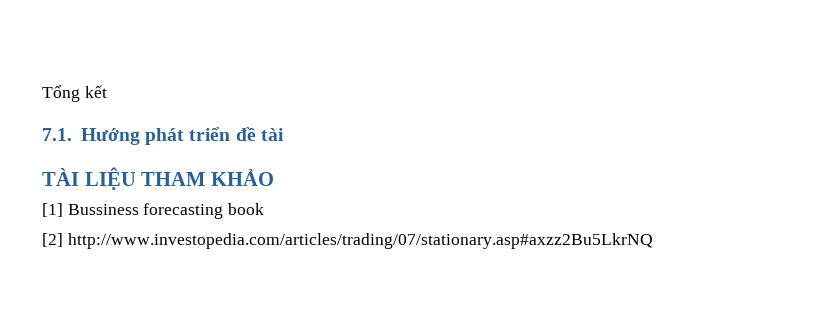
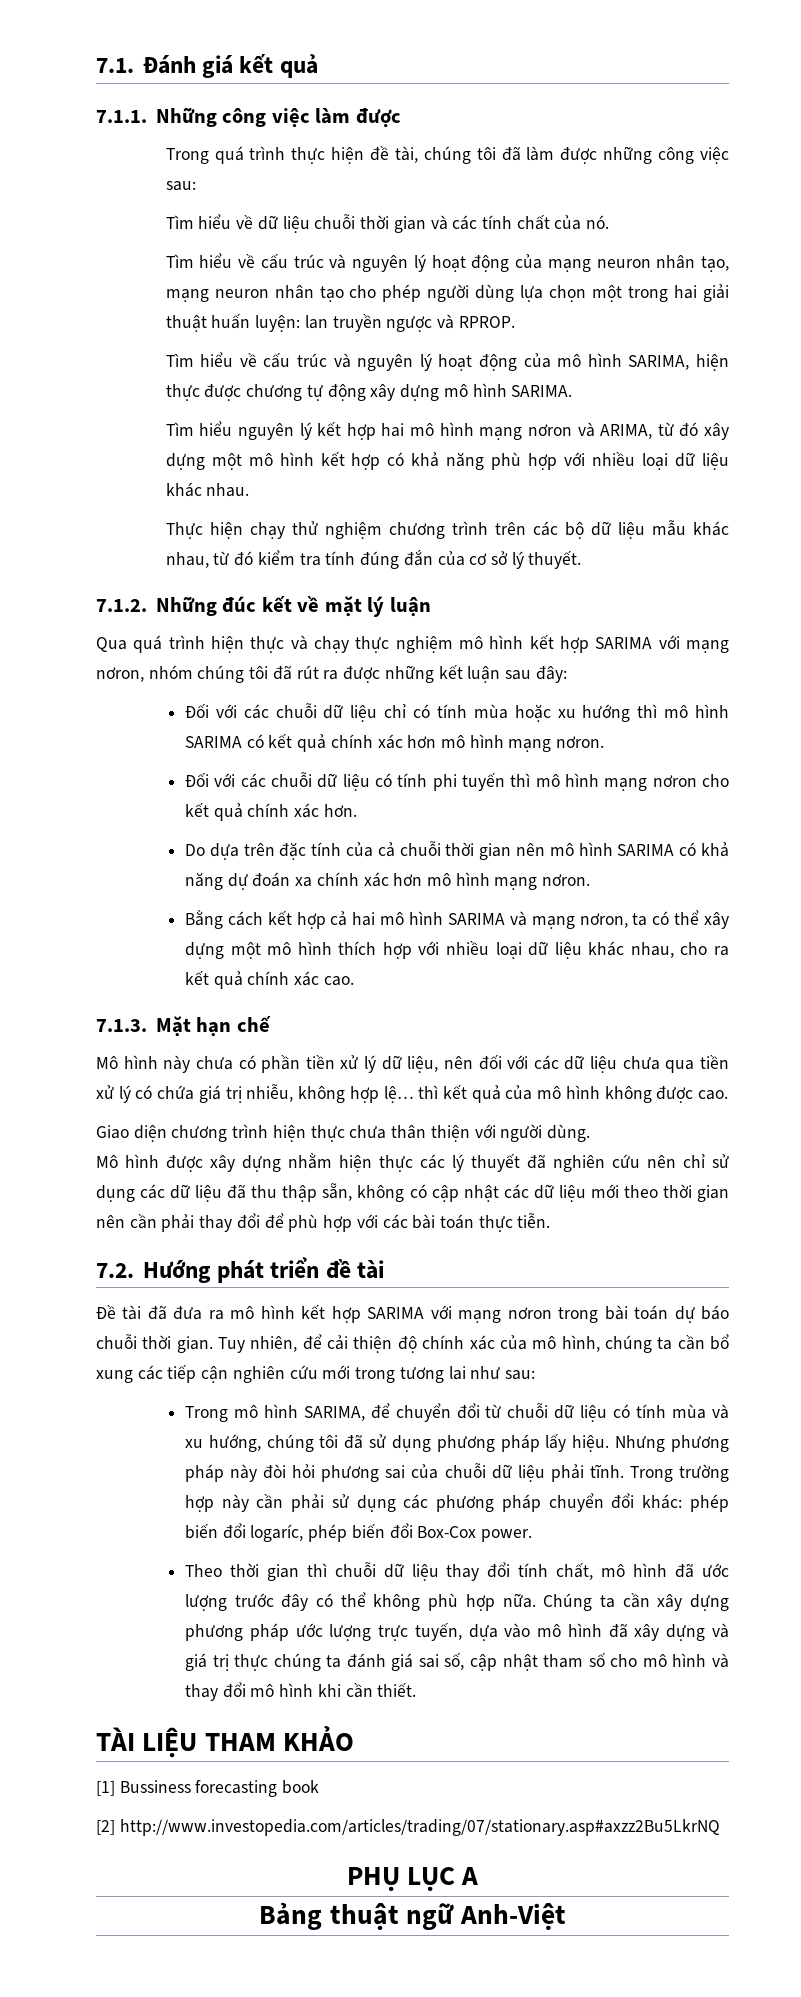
[42,85,107,102] [42,128,72,141] Tổng kết // 7.1. -> [96,54,318,78] [96,107,401,128] [165,146,729,164] [165,181,196,191] [165,214,610,233] [165,253,730,272] [165,284,729,302] [165,314,515,332] [165,352,729,371] [165,383,573,401] [165,421,729,440] [165,452,729,470] [165,482,250,497] [165,520,729,539] [165,550,582,569] [96,596,431,617] [96,635,729,653] [96,665,567,683] [184,703,729,722] [184,734,605,752] [184,772,729,791] [184,803,357,821] [184,841,729,860] [184,872,591,890] [184,910,729,929] [184,941,730,959] [184,971,354,989] [96,1016,271,1037] [96,1055,730,1073] [96,1084,729,1103] [96,1124,590,1142] [96,1153,729,1172] [96,1183,729,1202] [96,1213,551,1232] [96,1263,134,1278] 7.1. Đánh giá kết quả // 7.1.1. Những công việc làm được // Trong quá trình thực hiện đề tài, chúng tôi đã làm được những công việc sau: // Tìm hiểu về dữ liệu chuỗi thời gian và các tính chất của nó. // Tìm hiểu về cấu trúc và nguyên lý hoạt động của mạng neuron nhân tạo, mạng neuron nhân tạo cho phép người dùng lựa chọn một trong hai giải thuật huấn luyện: lan truyền ngược và RPROP. // Tìm hiểu về cấu trúc và nguyên lý hoạt động của mô hình SARIMA, hiện thực được chương tự động xây dựng mô hình SARIMA. // Tìm hiểu nguyên lý kết hợp hai mô hình mạng nơron và ARIMA, từ đó xây dựng một mô hình kết hợp có khả năng phù hợp với nhiều loại dữ liệu khác nhau. // Thực hiện chạy thử nghiệm chương trình trên các bộ dữ liệu mẫu khác nhau, từ đó kiểm tra tính đúng đắn của cơ sở lý thuyết. // 7.1.2. Những đúc kết về mặt lý luận // Qua quá trình hiện thực và chạy thực nghiệm mô hình kết hợp SARIMA với mạng nơron, nhóm chúng tôi đã rút ra được những kết luận sau đây: // Đối với các chuỗi dữ liệu chỉ có tính mùa hoặc xu hướng thì mô hình SARIMA có kết quả chính xác hơn mô hình mạng nơron. // Đối với các chuỗi dữ liệu có tính phi tuyến thì mô hình mạng nơron cho kết quả chính xác hơn. // Do dựa trên đặc tính của cả chuỗi thời gian nên mô hình SARIMA có khả năng dự đoán xa chính xác hơn mô hình mạng nơron. // Bằng cách kết hợp cả hai mô hình SARIMA và mạng nơron, ta có thể xây dựng một mô hình thích hợp với nhiều loại dữ liệu khác nhau, cho ra kết quả chính xác cao. // 7.1.3. Mặt hạn chế // Mô hình này chưa có phần tiền xử lý dữ liệu, nên đối với các dữ liệu chưa qua tiền xử lý có chứa giá trị nhiễu, không hợp lệ… thì kết quả của mô hình không được cao. // Giao diện chương trình hiện thực chưa thân thiện với người dùng. // Mô hình được xây dựng nhằm hiện thực các lý thuyết đã nghiên cứu nên chỉ sử dụng các dữ liệu đã thu thập sẵn, không có cập nhật các dữ liệu mới theo thời gian nên cần phải thay đổi để phù hợp với các bài toán thực tiễn. // 7.2.
(284, 134) none -> [96,1305,730,1323] [96,1334,730,1353] [96,1365,535,1383] [184,1403,729,1422] [184,1434,729,1452] [184,1463,730,1482] [184,1493,730,1512] [184,1523,533,1542] [184,1562,729,1581] [184,1592,729,1611] [184,1623,729,1641] [184,1653,729,1671] [184,1682,417,1701] // Đề tài đã đưa ra mô hình kết hợp SARIMA với mạng nơron trong bài toán dự báo chuỗi thời gian. Tuy nhiên, để cải thiện độ chính xác của mô hình, chúng ta cần bổ xung các tiếp cận nghiên cứu mới trong tương lai như sau: // Trong mô hình SARIMA, để chuyển đổi từ chuỗi dữ liệu có tính mùa và xu hướng, chúng tôi đã sử dụng phương pháp lấy hiệu. Nhưng phương pháp này đòi hỏi phương sai của chuỗi dữ liệu phải tĩnh. Trong trường hợp này cần phải sử dụng các phương pháp chuyển đổi khác: phép biến đổi logaríc, phép biến đổi Box-Cox power. // Theo thời gian thì chuỗi dữ liệu thay đổi tính chất, mô hình đã ước lượng trước đây có thể không phù hợp nữa. Chúng ta cần xây dựng phương pháp ước lượng trực tuyến, dựa vào mô hình đã xây dựng và giá trị thực chúng ta đánh giá sai số, cập nhật tham số cho mô hình và thay đổi mô hình khi cần thiết.
(653, 241) none -> [346,1867,479,1891] [259,1902,566,1930] // PHỤ LỤC A // Bảng thuật ngữ Anh-Việt

